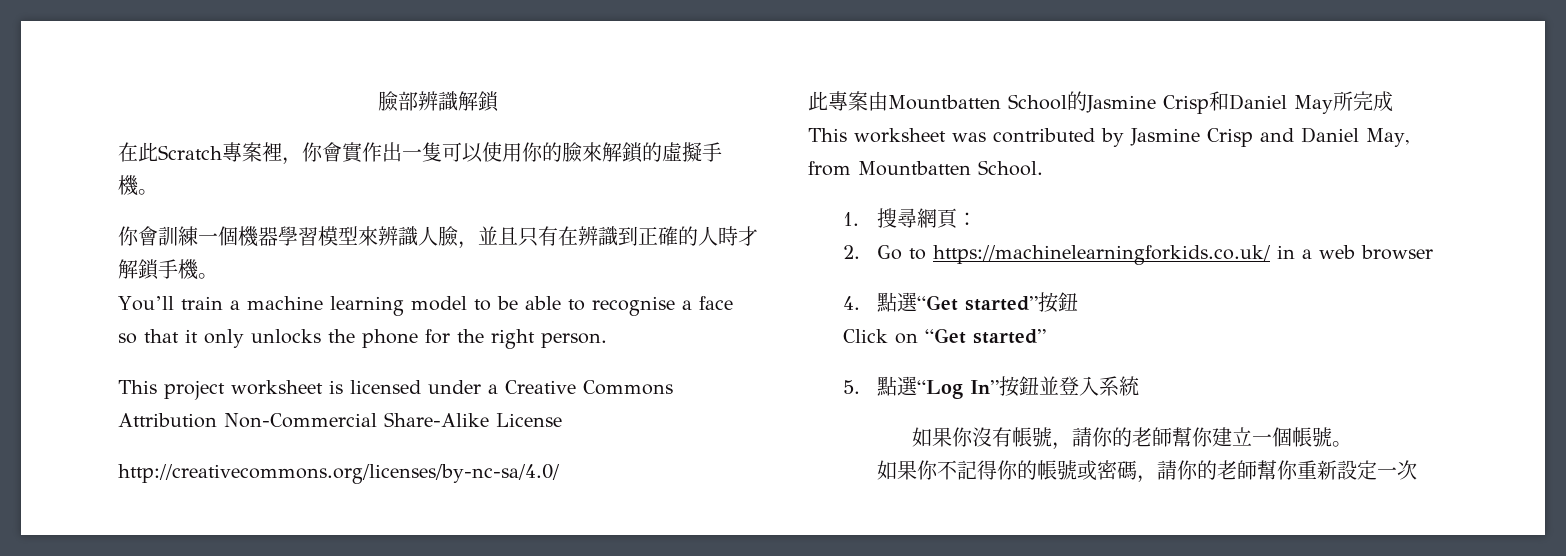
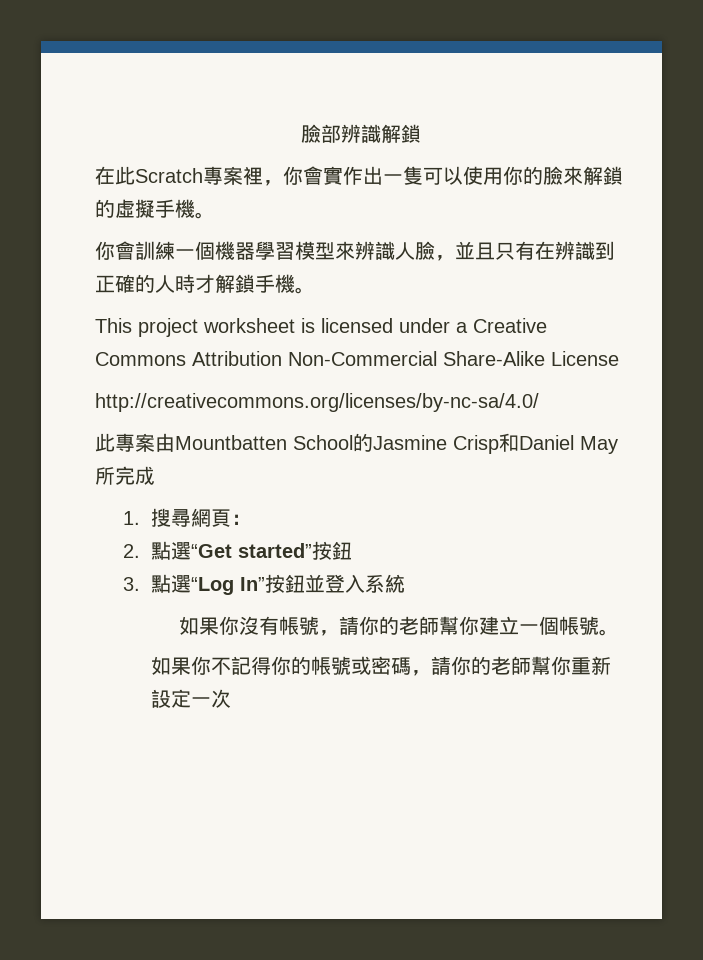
[118,296,733,316] [118,329,607,349] // You’ll train a machine learning model to be able to recognise a face so that it only unlocks the phone for the right person. -> (315, 290) none
[808,127,1409,147] [808,160,1043,176] // This worksheet was contributed by Jasmine Crisp and Daniel May, from Mountbatten School. -> (155, 475) none
[877,245,1434,265] [842,296,860,310] Go to https://machinelearningforkids.co.uk/ in a web browser // 4. -> (140, 551) none
[842,328,1046,344] [842,380,860,394] Click on “Get started” // 5. -> [122,577,140,591] 3.

